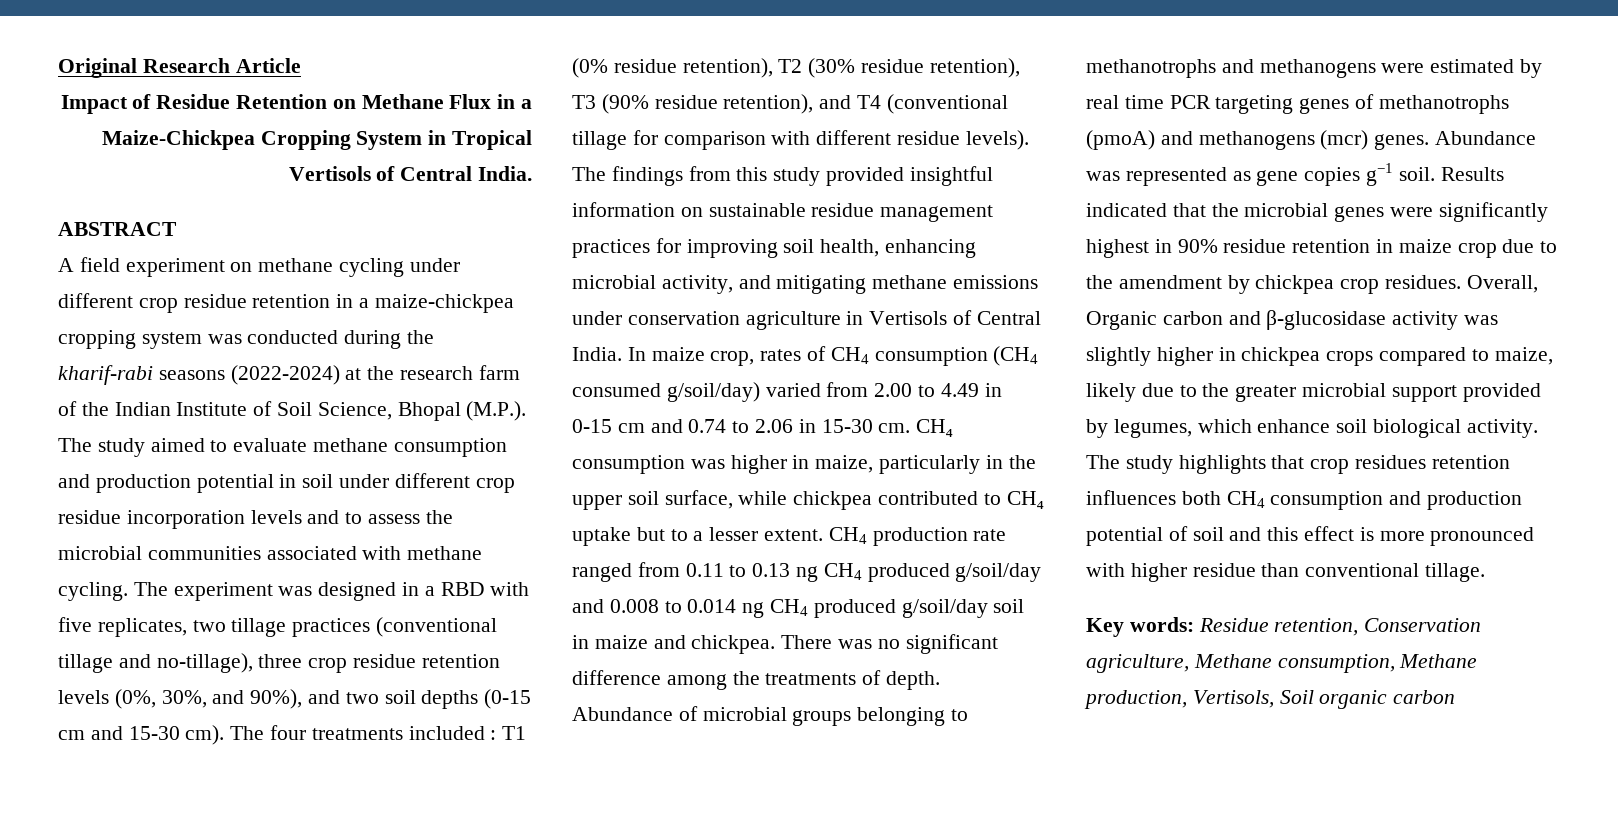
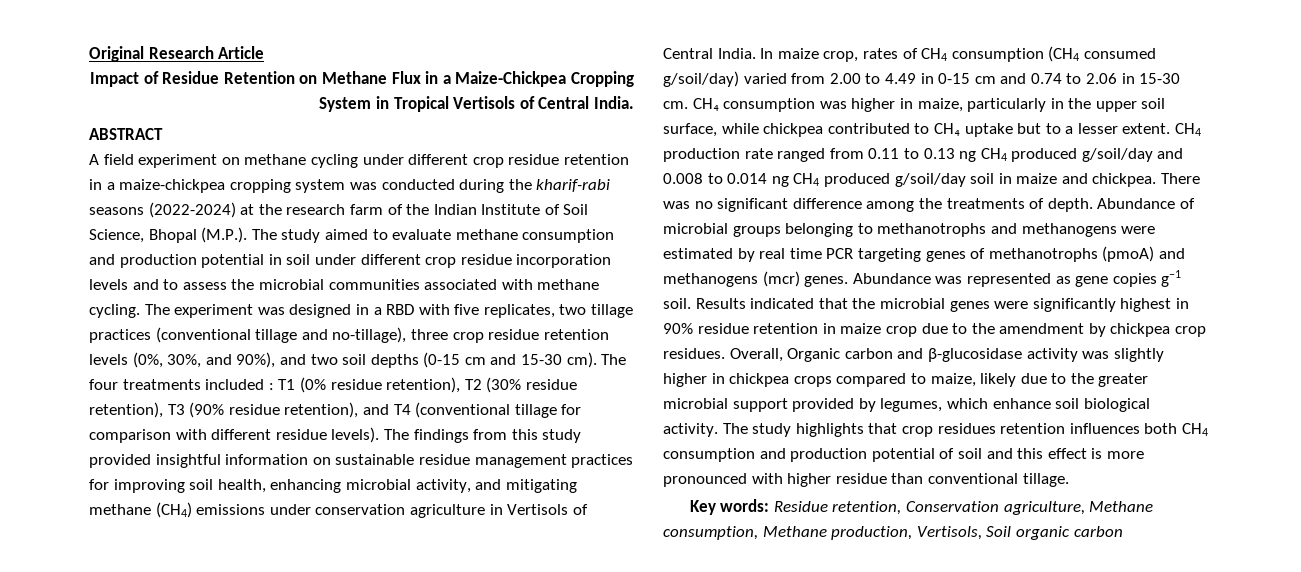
(948, 282) none -> [155,502,192,518] (CH4)

